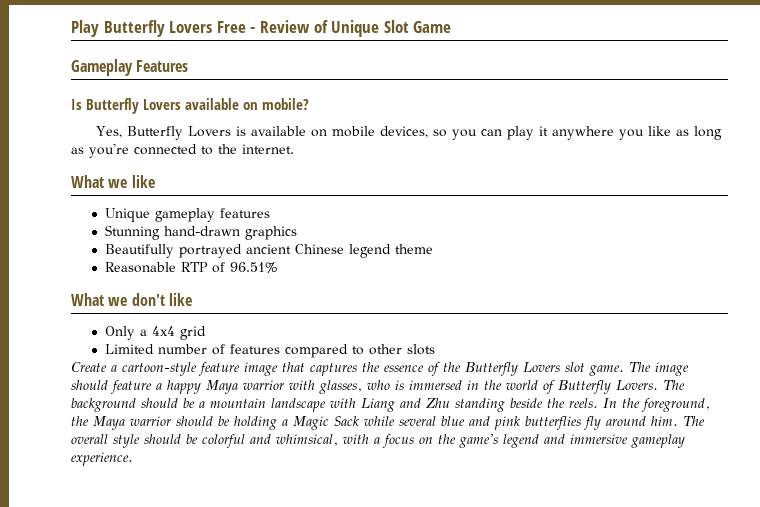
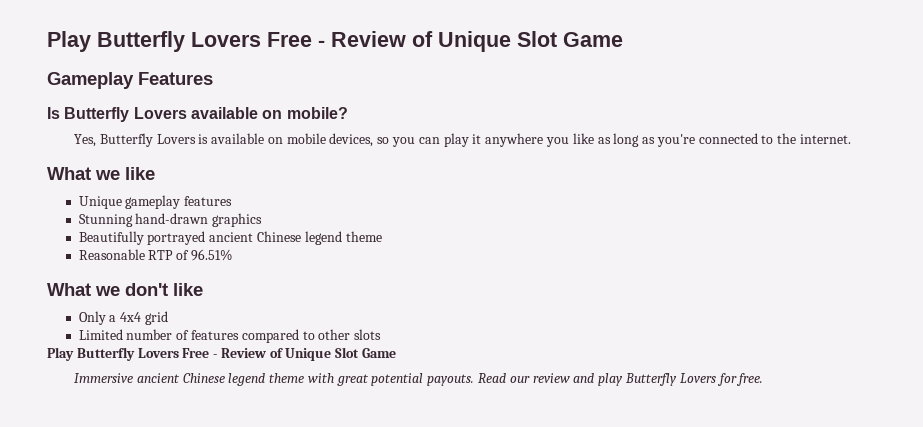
[71,362,689,376] [71,380,685,394] [71,398,710,412] [71,416,705,430] [71,434,685,448] [71,452,133,466] Create a cartoon-style feature image that captures the essence of the Butterfly Lovers slot game. The image should feature a happy Maya warrior with glasses, who is immersed in the world of Butterfly Lovers. The background should be a mountain landscape with Liang and Zhu standing beside the reels. In the foreground, the Maya warrior should be holding a Magic Sack while several blue and pink butterflies fly around him. The overall style should be colorful and whimsical, with a focus on the game's legend and immersive gameplay experience. -> [47,347,397,361] [74,373,764,386] Play Butterfly Lovers Free - Review of Unique Slot Game // Immersive ancient Chinese legend theme with great potential payouts. Read our review and play Butterfly Lovers for free.

